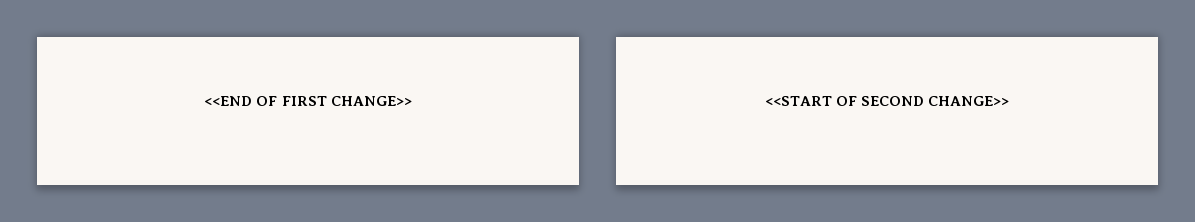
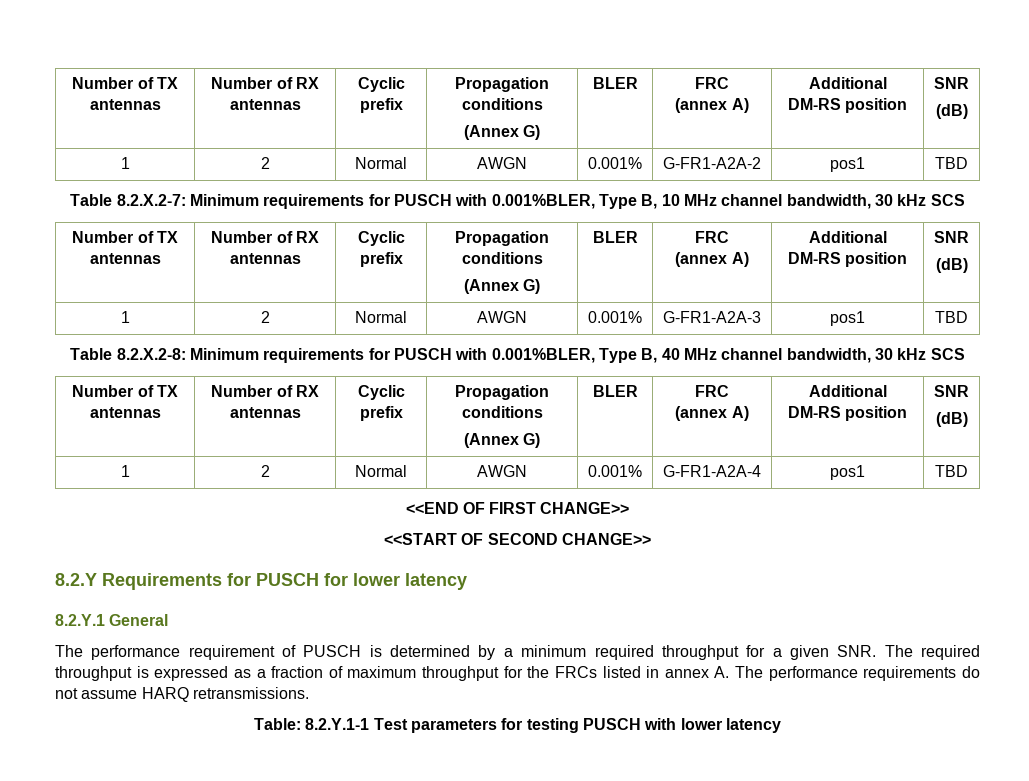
(204, 101) none -> [72,77,178,89] [89,99,161,110] [211,77,319,89] [229,99,301,110] [357,77,405,92] [359,98,403,113] [455,77,549,92] [461,98,543,110] [463,125,541,140] [592,77,638,89] [695,77,729,89] [675,98,749,113] [808,77,887,89] [787,98,908,113] [934,77,969,89] [935,104,968,119] [120,157,130,169] [260,157,270,169] [355,157,407,169] [477,157,527,169] [588,157,642,169] [663,157,761,169] [830,157,865,172] [935,157,968,169] [70,194,965,209] [72,231,178,243] [89,253,161,264] [211,231,319,243] [229,253,301,264] [357,231,405,246] [359,252,403,267] [455,231,549,246] [461,252,543,264] [463,279,541,294] [592,231,638,243] [695,231,729,243] [675,252,749,267] [808,231,887,243] [787,252,908,267] [934,231,969,243] [935,258,968,273] [120,311,130,323] [260,311,270,323] [355,311,407,323] [477,311,527,323] [588,311,642,323] [663,311,761,323] [830,311,865,326] [935,311,968,323] [70,348,965,363] [72,385,178,397] [89,407,161,418] [211,385,319,397] [229,407,301,418] [357,385,405,400] [359,406,403,421] [455,385,549,400] [461,406,543,418] [463,433,541,448] [592,385,638,397] [695,385,729,397] [675,406,749,421] [808,385,887,397] [787,406,908,421] [934,385,969,397] [935,412,968,427] [120,465,130,477] [260,465,270,477] [355,465,407,477] [477,465,527,477] [588,465,642,477] [663,465,761,477] [830,465,865,480] [935,465,968,477] Number of TX antennas | Number of RX antennas | Cyclic prefix | Propagation conditions // (Annex G) | BLER | FRC // (annex A) | Additional DM-RS position | SNR // (dB) // 1 | 2 | Normal | AWGN | 0.001% | G-FR1-A2A-2 | pos1 | TBD // Table 8.2.X.2-7: Minimum requirements for PUSCH with 0.001%BLER, Type B, 10 MHz channel bandwidth, 30 kHz SCS // Number of TX antennas | Number of RX antennas | Cyclic prefix | Propagation conditions // (Annex G) | BLER | FRC // (annex A) | Additional DM-RS position | SNR // (dB) // 1 | 2 | Normal | AWGN | 0.001% | G-FR1-A2A-3 | pos1 | TBD // Table 8.2.X.2-8: Minimum requirements for PUSCH with 0.001%BLER, Type B, 40 MHz channel bandwidth, 30 kHz SCS // Number of TX antennas | Number of RX antennas | Cyclic prefix | Propagation conditions // (Annex G) | BLER | FRC // (annex A) | Additional DM-RS position | SNR // (dB) // 1 | 2 | Normal | AWGN | 0.001% | G-FR1-A2A-4 | pos1 | TBD //
(1010, 101) none -> [55,573,467,590] [55,614,169,626] [55,645,981,660] [55,666,981,681] [55,687,309,702] [254,718,781,733] // 8.2.Y Requirements for PUSCH for lower latency // 8.2.Y.1 General // The performance requirement of PUSCH is determined by a minimum required throughput for a given SNR. The required throughput is expressed as a fraction of maximum throughput for the FRCs listed in annex A. The performance requirements do not assume HARQ retransmissions. // Table: 8.2.Y.1-1 Test parameters for testing PUSCH with lower latency

